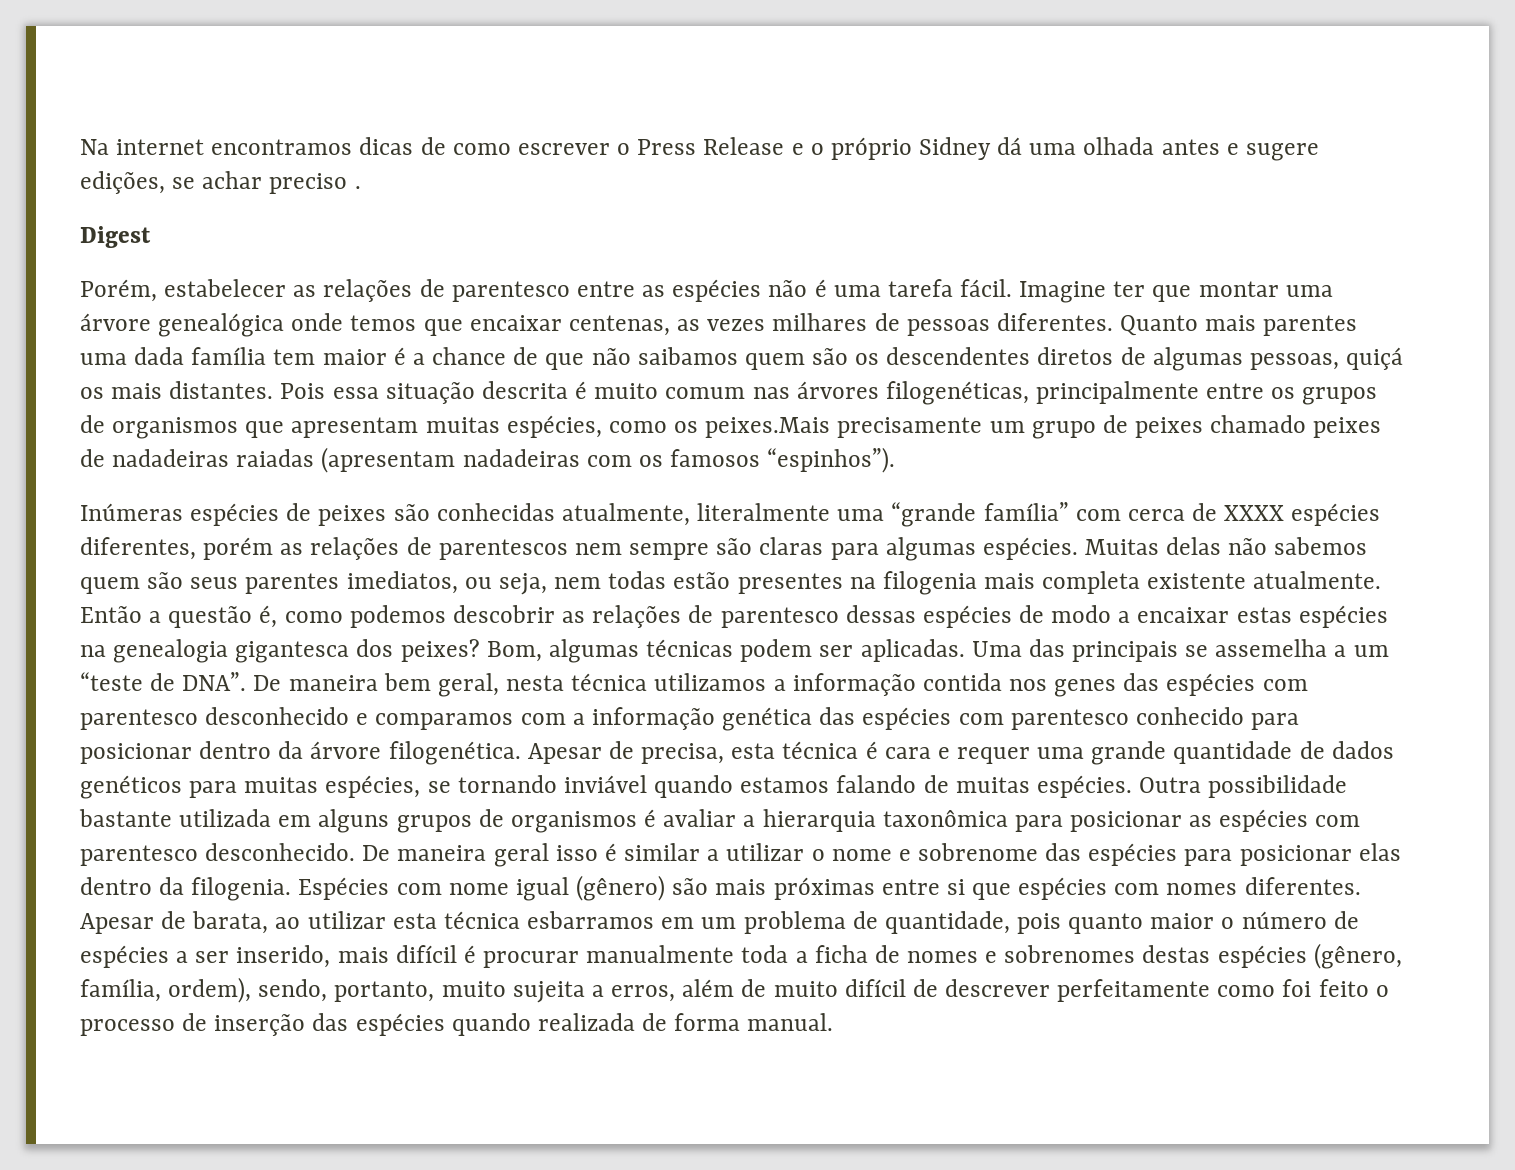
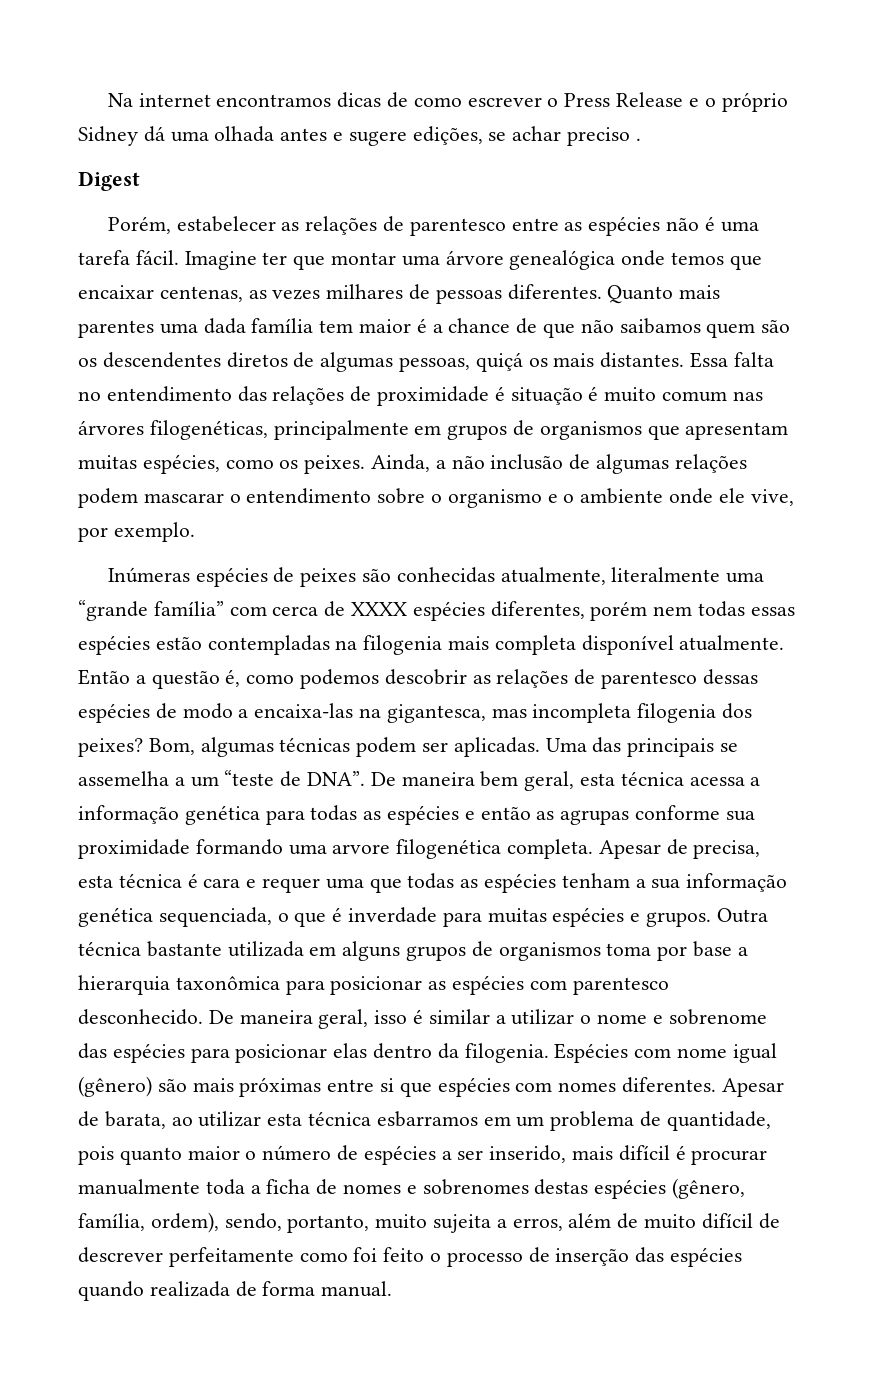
[280,381,568,404] Pois essa situação descrita -> [690,352,774,368] [78,386,583,406] Essa falta no entendimento das relações de proximidade é situação
[1206,383,1296,399] entre os -> [414,425,442,435] em
[705,415,1382,439] [80,447,896,473] peixes.Mais precisamente um grupo de peixes chamado peixes de nadadeiras raiadas (apresentam nadadeiras com os famosos “espinhos”). -> [304,454,747,474] [78,488,794,508] [78,522,195,542] peixes. Ainda, a não inclusão de algumas relações podem mascarar o entendimento sobre o organismo e o ambiente onde ele vive, por exemplo.
[280,537,1368,561] [80,571,843,595] as relações de parentescos nem sempre são claras para algumas espécies. Muitas delas não sabemos quem são seus parentes imediatos, ou seja, nem todas estão presentes -> [653,601,795,617] [78,635,330,655] nem todas essas espécies estão contempladas
[1147,573,1247,589] existente -> [581,635,674,655] disponível
[1137,605,1388,628] [80,639,350,663] encaixar estas espécies na genealogia gigantesca -> [254,703,717,723] encaixa-las na gigantesca, mas incompleta filogenia
[506,673,1308,697] [80,707,1300,731] [80,741,521,765] nesta técnica utilizamos a informação contida nos genes das espécies com parentesco desconhecido e comparamos com a informação genética das espécies com parentesco conhecido para posicionar dentro da árvore filogenética. -> [580,771,761,786] [78,805,755,825] [78,839,594,859] esta técnica acessa a informação genética para todas as espécies e então as agrupas conforme sua proximidade formando uma arvore filogenética completa.
[1091,741,1394,765] [80,775,1348,799] grande quantidade de dados genéticos para muitas espécies, se tornando inviável quando estamos falando de muitas espécies. Outra possibilidade -> [369,873,788,893] [78,907,768,927] [78,941,141,956] que todas as espécies tenham a sua informação genética sequenciada, o que é inverdade para muitas espécies e grupos. Outra técnica
[644,809,737,827] é avaliar -> [606,941,733,961] toma por base
[493,843,549,867] geral -> [318,1009,369,1029] geral,

